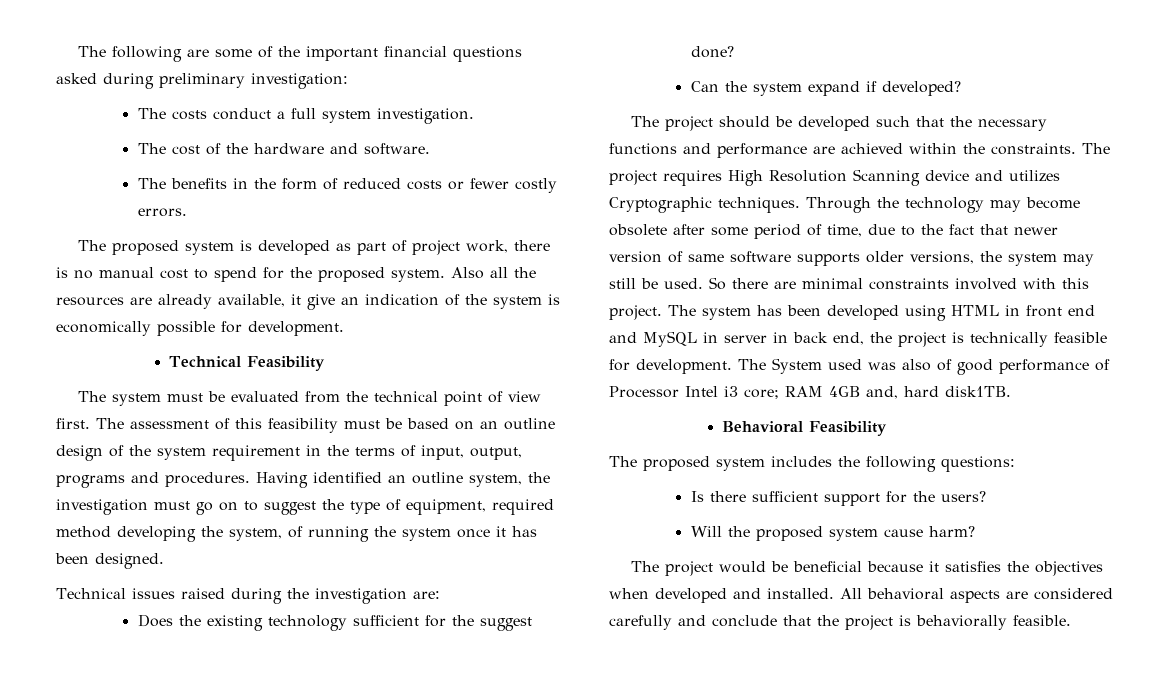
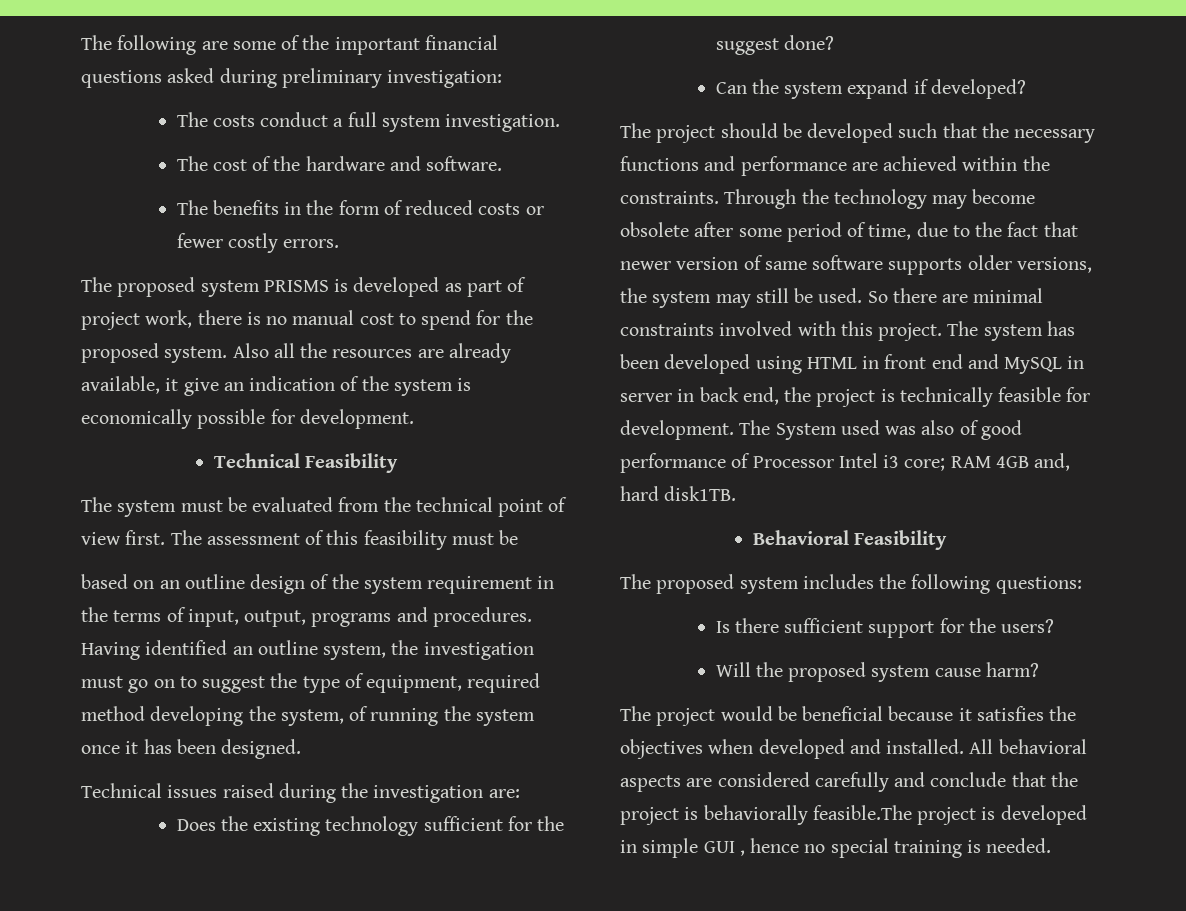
(235, 248) none -> [263,280,329,292] PRISMS
(402, 423) none -> (519, 537) //
[1082,143,1110,154] [609,169,1060,186] [609,197,800,213] The project requires High Resolution Scanning device and utilizes Cryptographic techniques. -> (719, 197) none
[1013,615,1071,626] feasible. -> [812,805,1087,825] [620,838,1052,858] feasible.The project is developed in simple GUI , hence no special training is needed.

